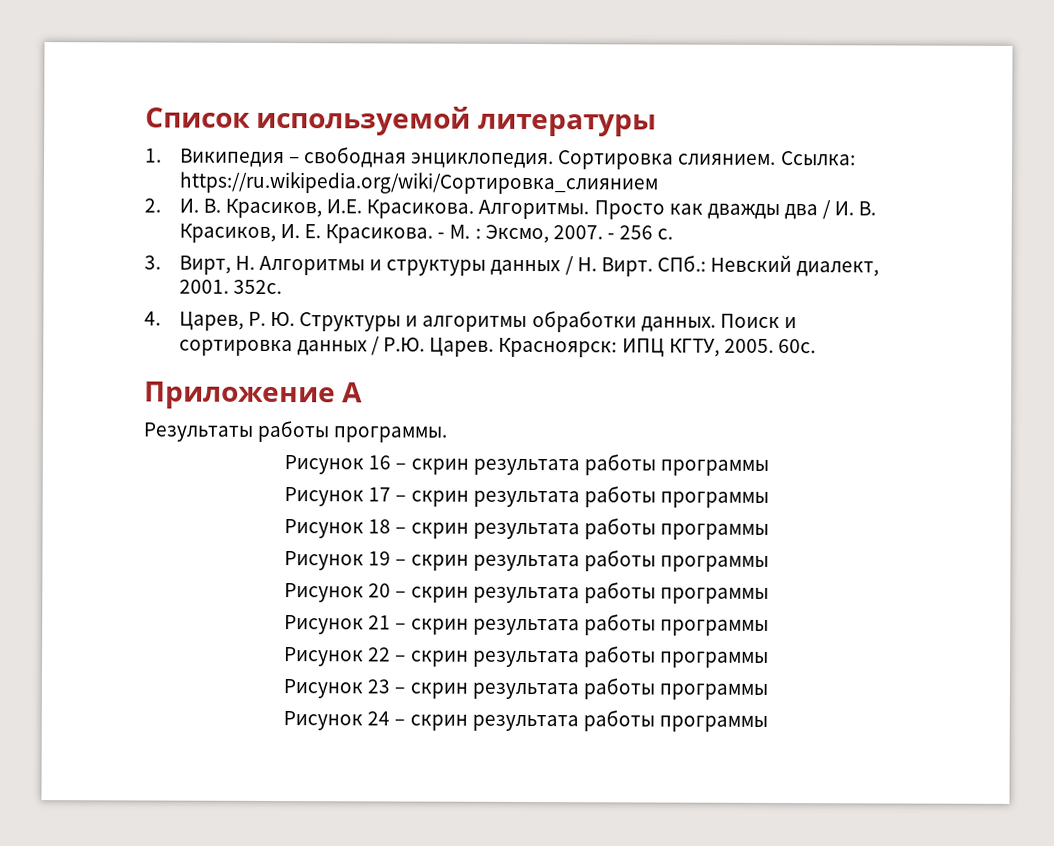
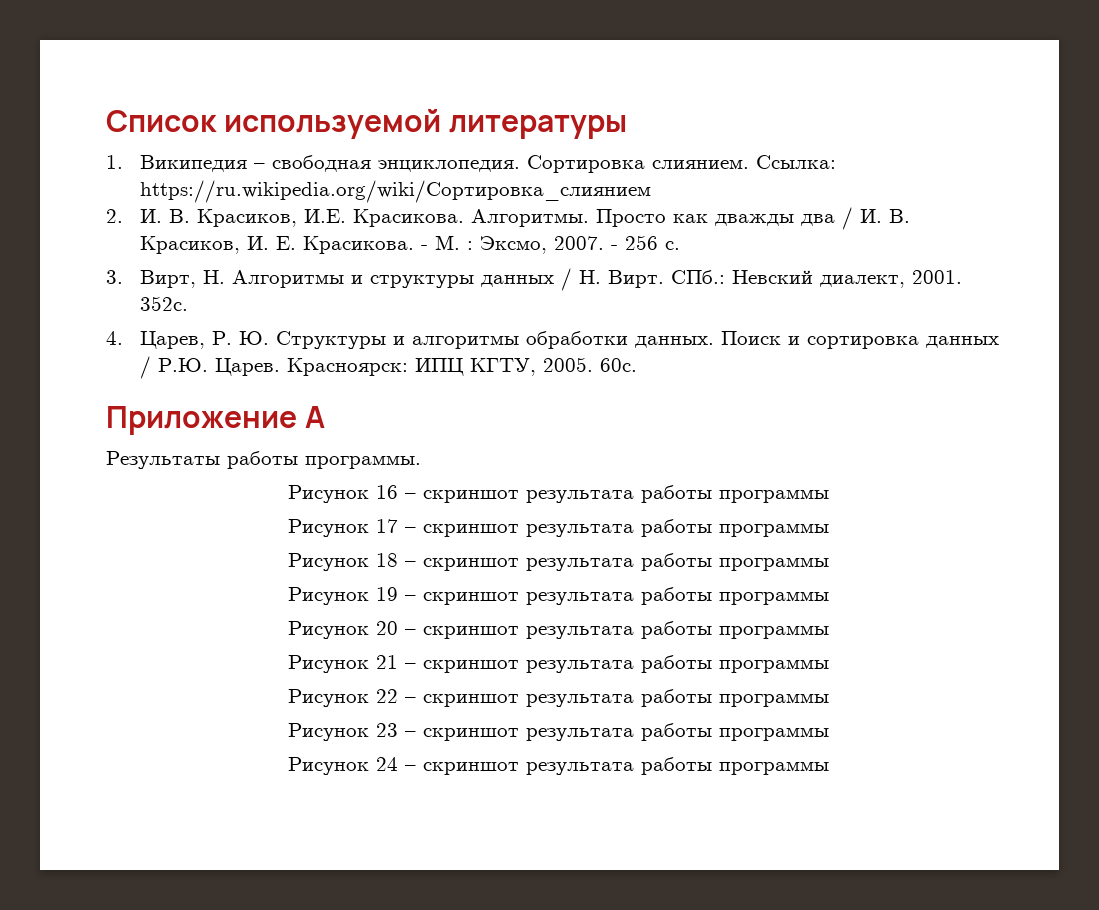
[410,458,469,475] скрин -> [423,490,519,503] скриншот
[410,490,469,507] скрин -> [423,524,519,537] скриншот
[410,522,469,539] скрин -> [423,558,519,571] скриншот
[410,554,469,571] скрин -> [423,592,519,605] скриншот
[410,586,469,603] скрин -> [423,626,519,639] скриншот
[410,618,469,635] скрин -> [423,660,519,673] скриншот
[410,650,469,667] скрин -> [423,694,519,707] скриншот
[409,682,468,699] скрин -> [423,728,519,741] скриншот
[409,714,468,731] скрин -> [423,762,519,775] скриншот

